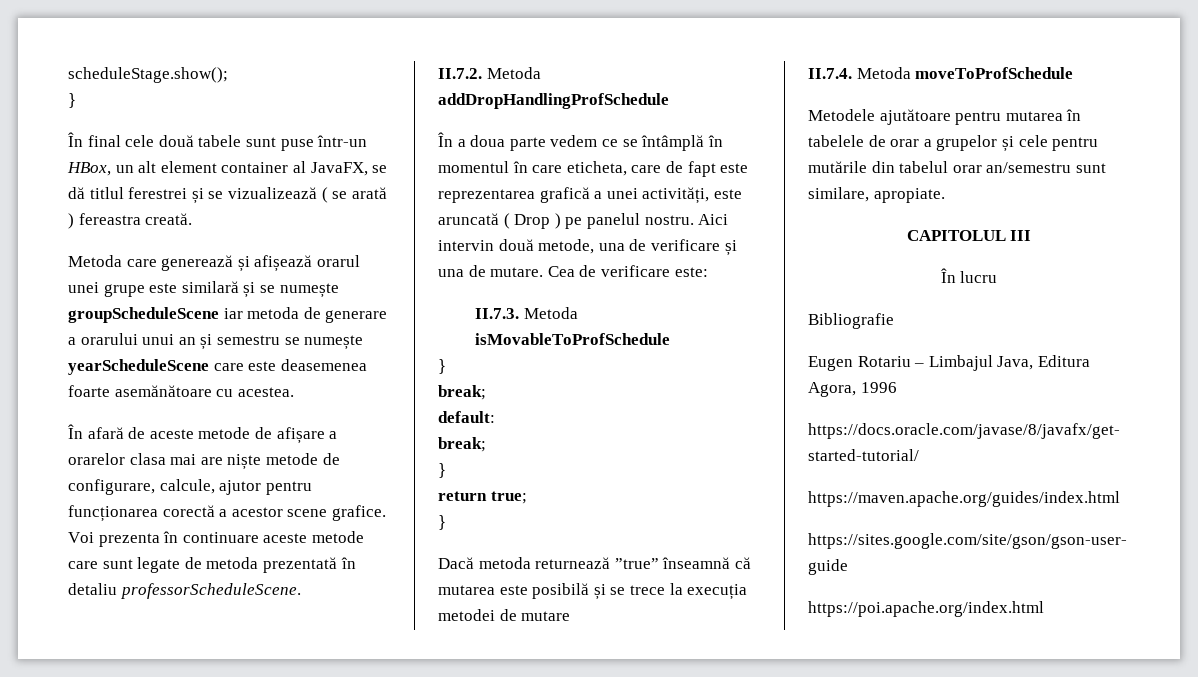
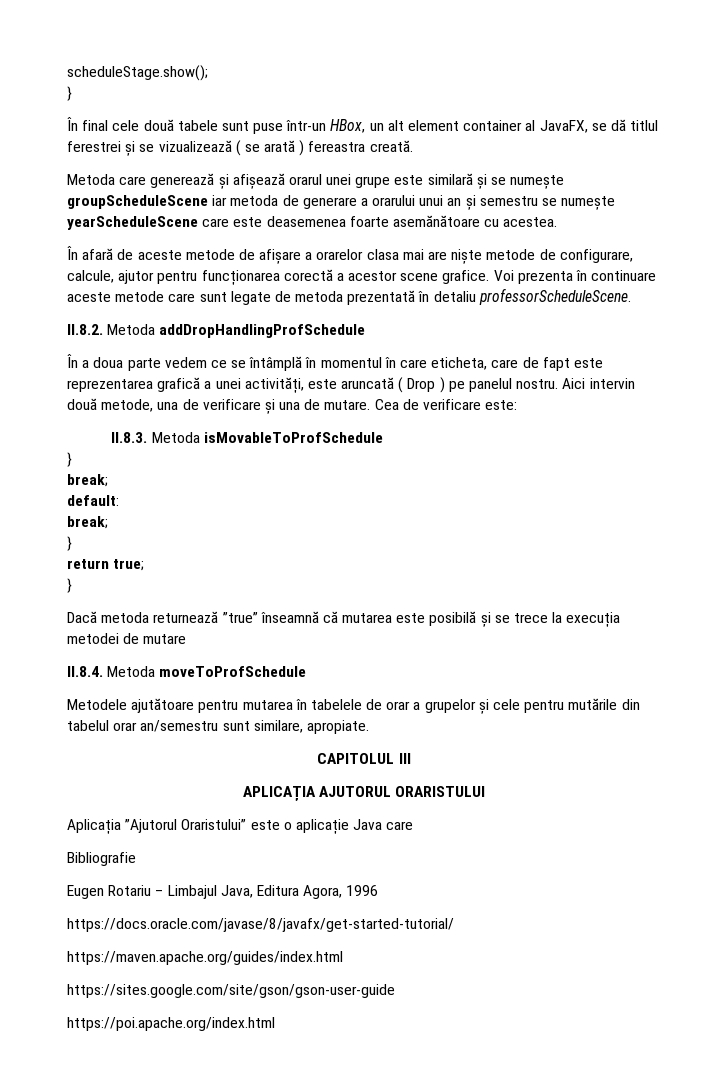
[438,68,482,79] II.7.2. -> [67,324,103,335] II.8.2.
[475,308,520,319] II.7.3. -> [111,432,148,443] II.8.3.
[808,68,852,79] II.7.4. -> [67,666,103,677] II.8.4.
[940,268,998,283] În lucru -> [242,786,486,802] [67,819,414,834] APLICAȚIA AJUTORUL ORARISTULUI // Aplicația ”Ajutorul Oraristului” este o aplicație Java care

